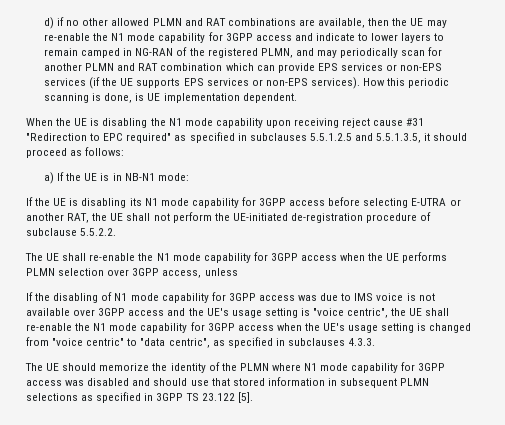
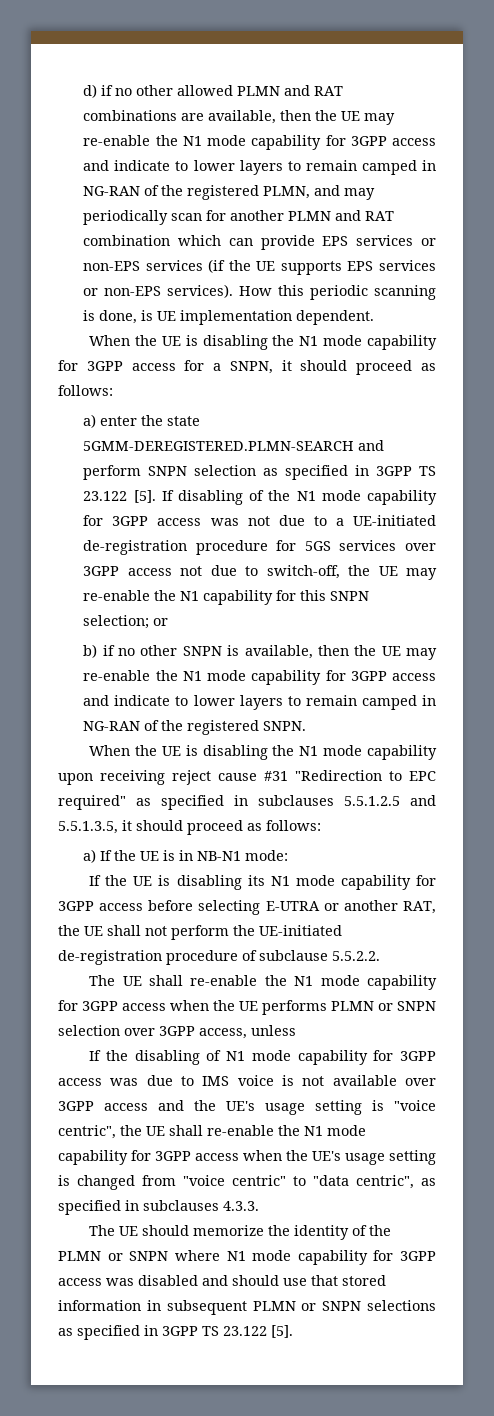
(297, 98) none -> [89,335,437,350] [58,360,436,375] [58,385,113,396] [83,414,201,428] [83,440,385,451] [83,465,437,480] [83,490,437,505] [83,515,436,526] [83,540,436,555] [83,565,437,580] [83,590,370,605] [83,615,169,629] [83,644,437,660] [83,670,436,685] [83,695,436,710] [83,720,307,735] // When the UE is disabling the N1 mode capability for 3GPP access for a SNPN, it should proceed as follows: // a) enter the state 5GMM-DEREGISTERED.PLMN-SEARCH and perform SNPN selection as specified in 3GPP TS 23.122 [5]. If disabling of the N1 mode capability for 3GPP access was not due to a UE-initiated de-registration procedure for 5GS services over 3GPP access not due to switch-off, the UE may re-enable the N1 capability for this SNPN selection; or // b) if no other SNPN is available, then the UE may re-enable the N1 mode capability for 3GPP access and indicate to lower layers to remain camped in NG-RAN of the registered SNPN.
(55, 272) none -> [378,1001,436,1011] or SNPN
(269, 367) none -> [107,1251,169,1261] or SNPN
(430, 382) none -> [301,1301,362,1311] or SNPN

